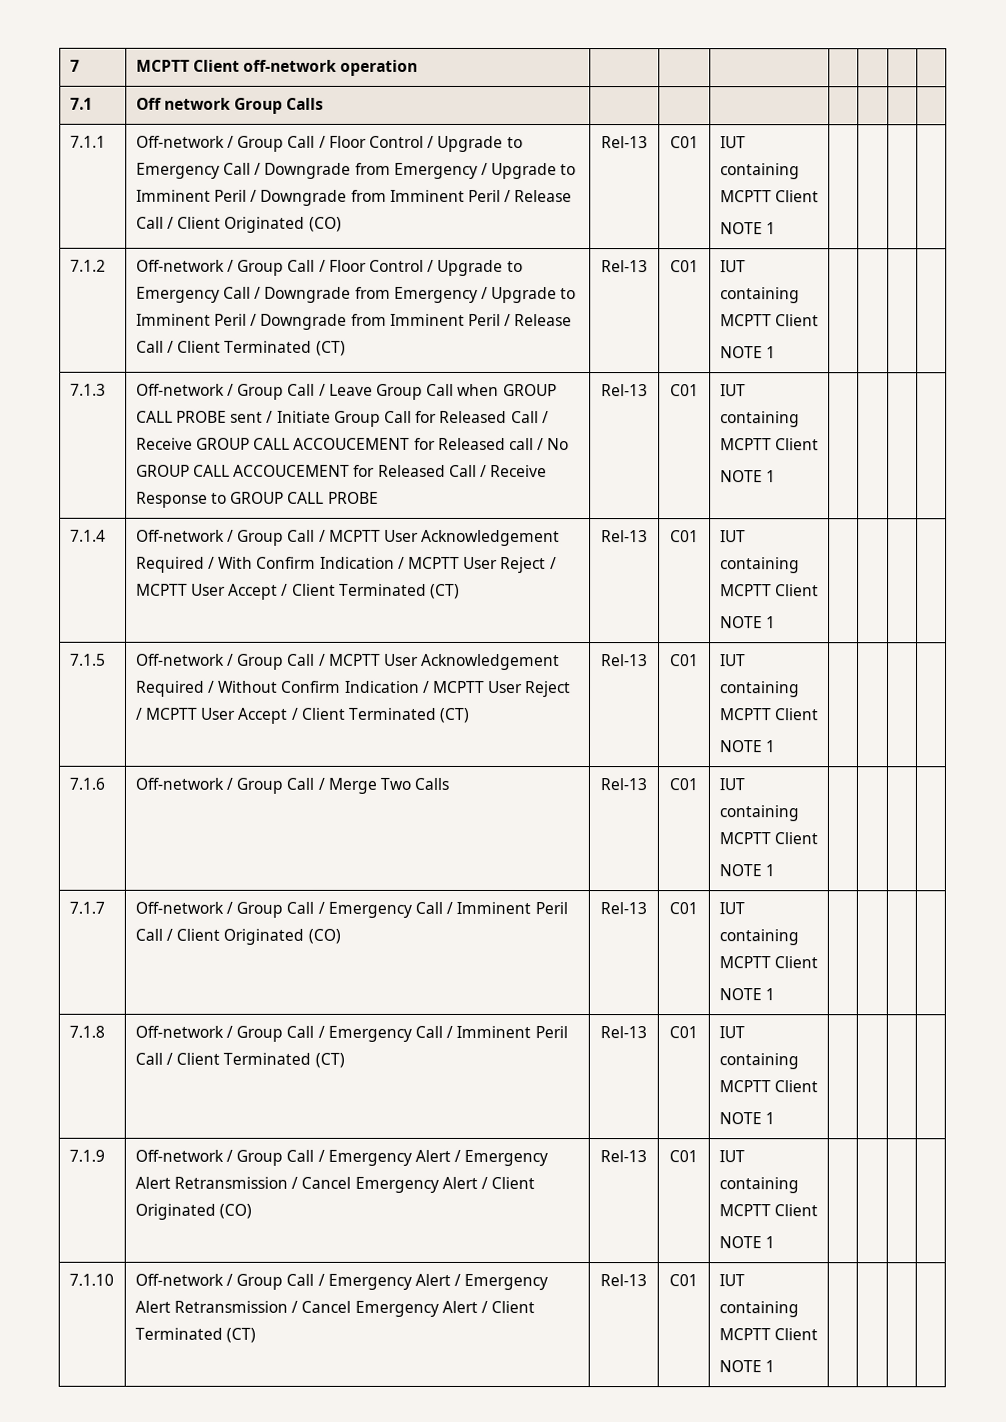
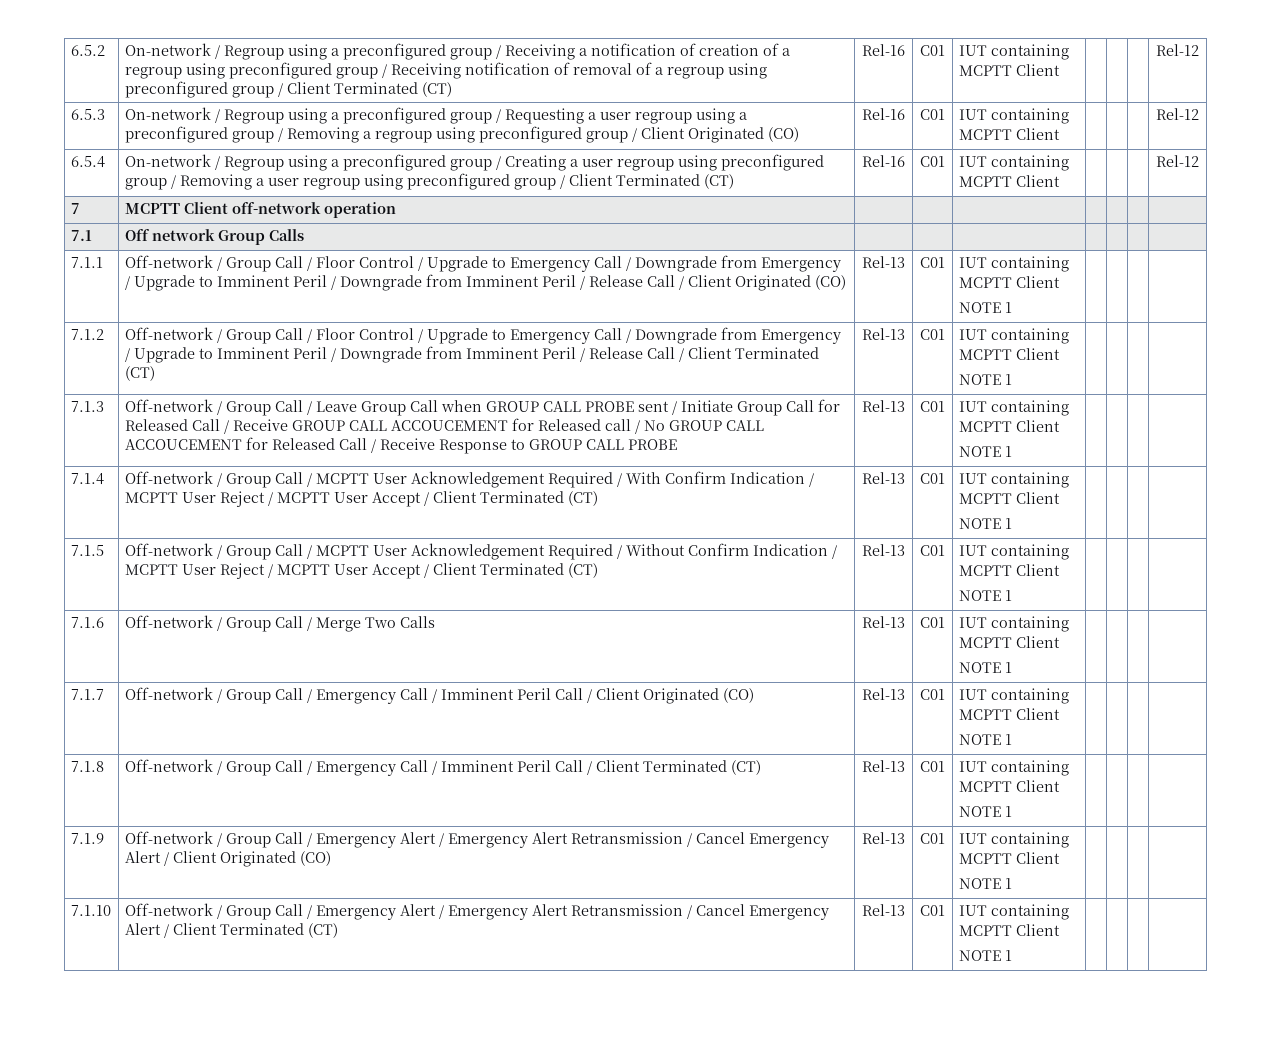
(69, 65) none -> [70,45,105,56] [124,43,790,60] [124,62,767,79] [124,81,452,98] [862,44,905,56] [920,45,945,56] [958,44,1069,60] [958,64,1060,76] [1156,44,1199,56] [70,109,105,120] [124,107,747,124] [124,126,799,143] [862,108,905,120] [920,109,945,120] [958,108,1069,124] [958,128,1060,140] [1156,108,1199,120] [70,156,105,168] [124,154,824,171] [124,173,734,190] [862,155,905,167] [920,156,945,167] [958,155,1069,171] [958,175,1060,187] [1156,155,1199,167] 6.5.2 | On-network / Regroup using a preconfigured group / Receiving a notification of creation of a regroup using preconfigured group / Receiving notification of removal of a regroup using preconfigured group / Client Terminated (CT) | Rel-16 | C01 | IUT containing MCPTT Client | | | | Rel-12 // 6.5.3 | On-network / Regroup using a preconfigured group / Requesting a user regroup using a preconfigured group / Removing a regroup using preconfigured group / Client Originated (CO) | Rel-16 | C01 | IUT containing MCPTT Client | | | | Rel-12 // 6.5.4 | On-network / Regroup using a preconfigured group / Creating a user regroup using preconfigured group / Removing a user regroup using preconfigured group / Client Terminated (CT) | Rel-16 | C01 | IUT containing MCPTT Client | | | | Rel-12 //

